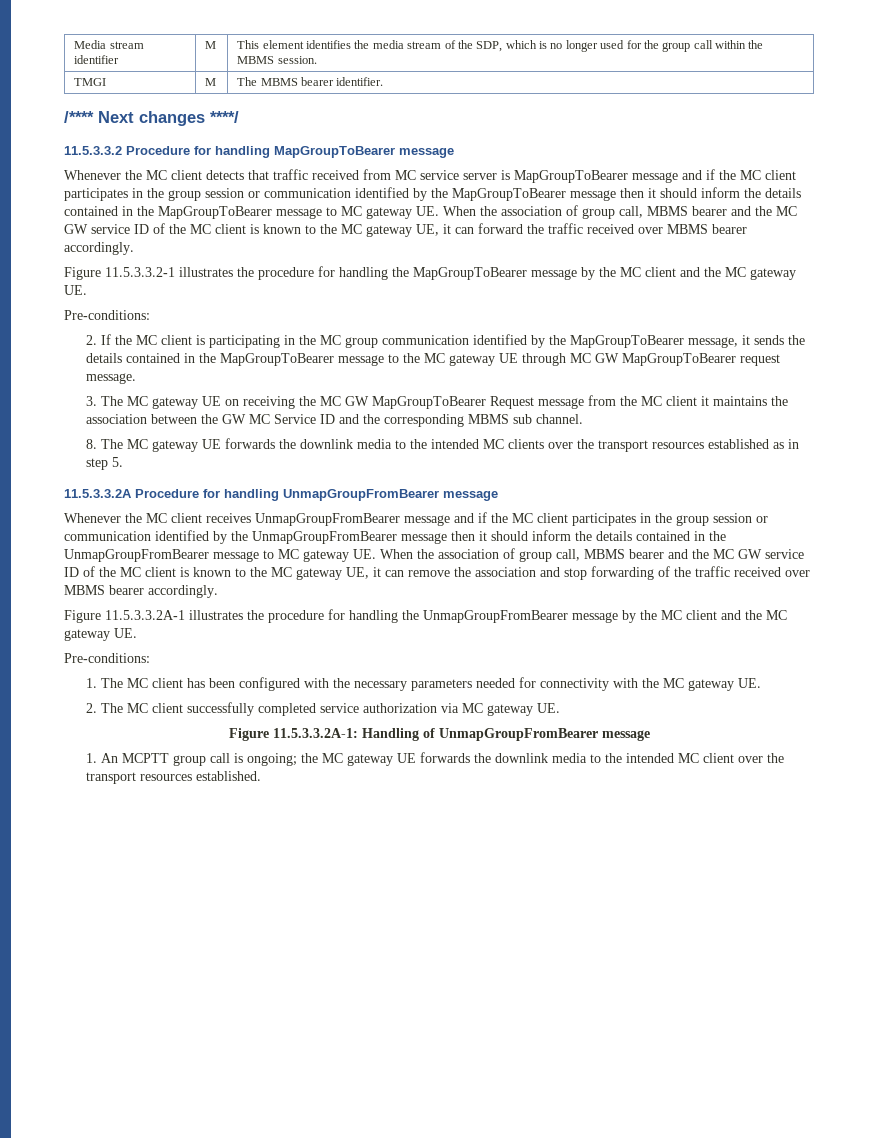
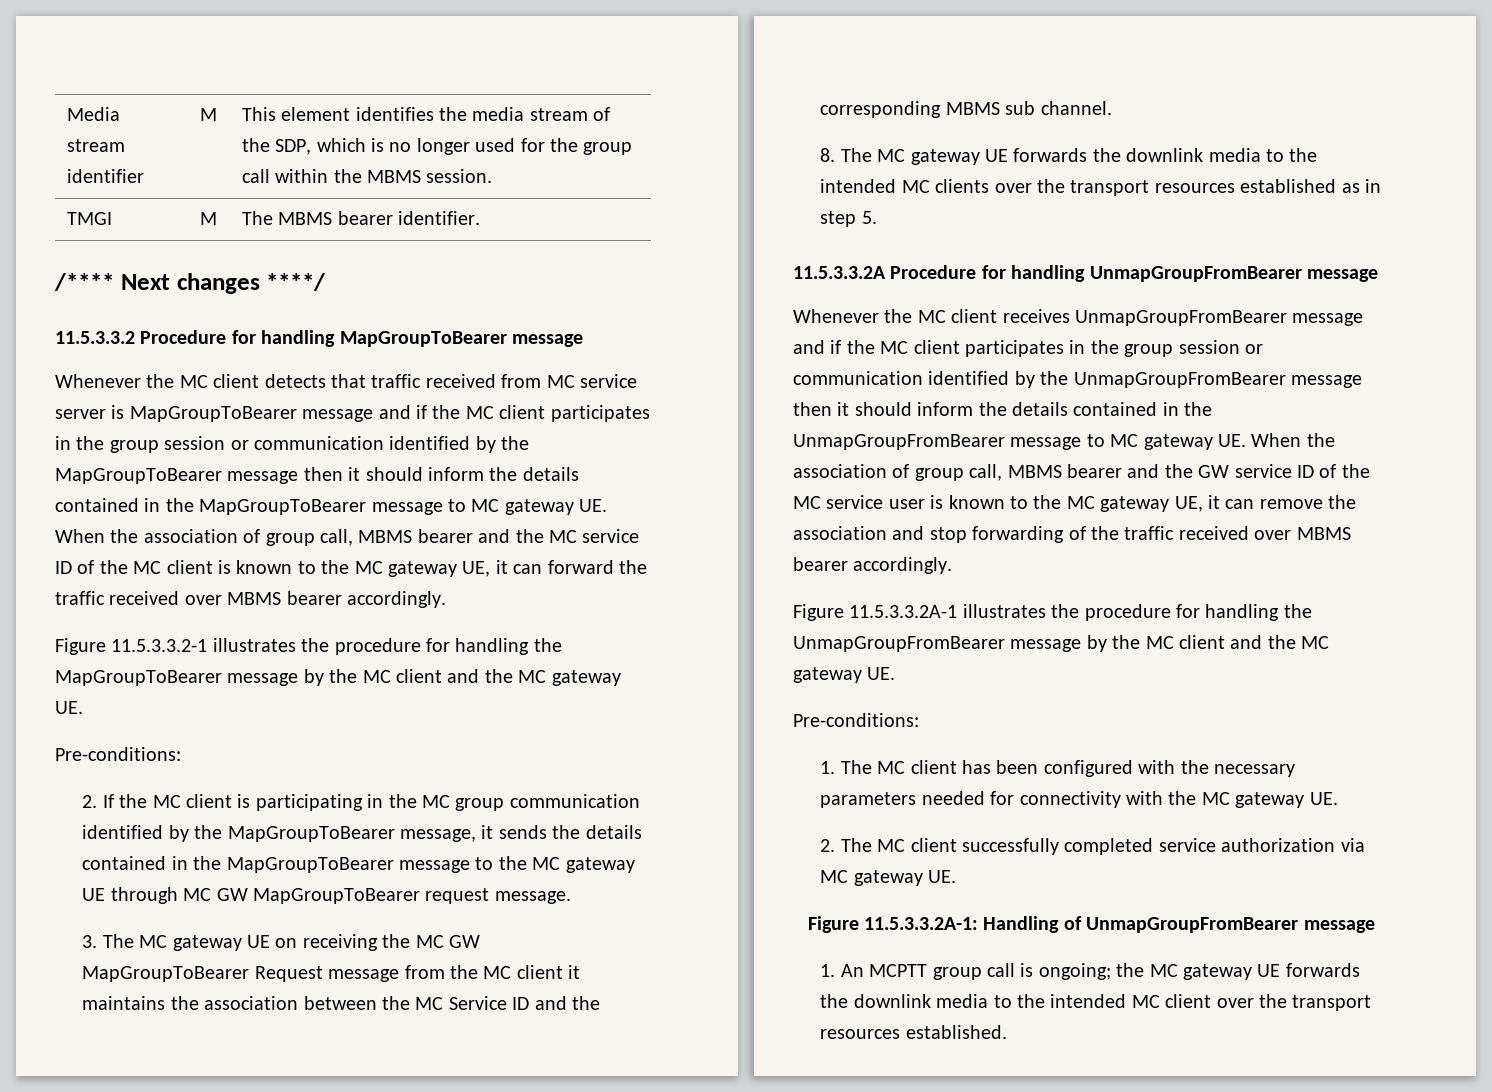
[64,224,88,234] GW -> (577, 536) none
[221,414,246,424] GW -> (410, 1003) none
[713,549,804,559] [64,566,176,577] MC GW service ID of the MC client -> [1198,464,1370,478] [793,495,925,509] GW service ID of the MC service user

